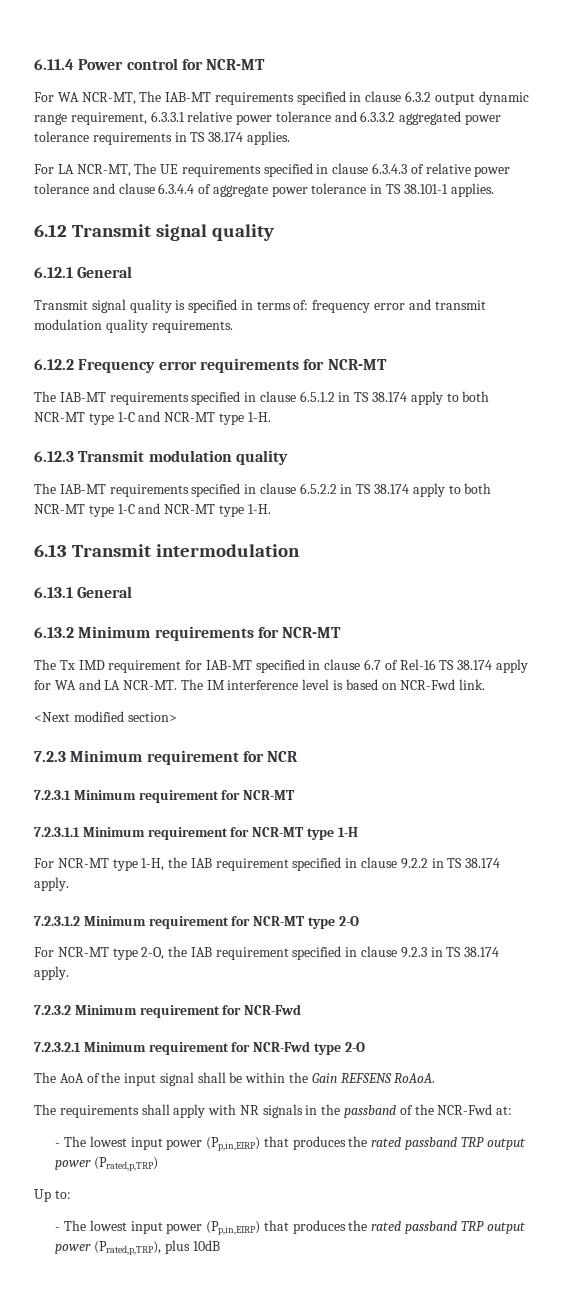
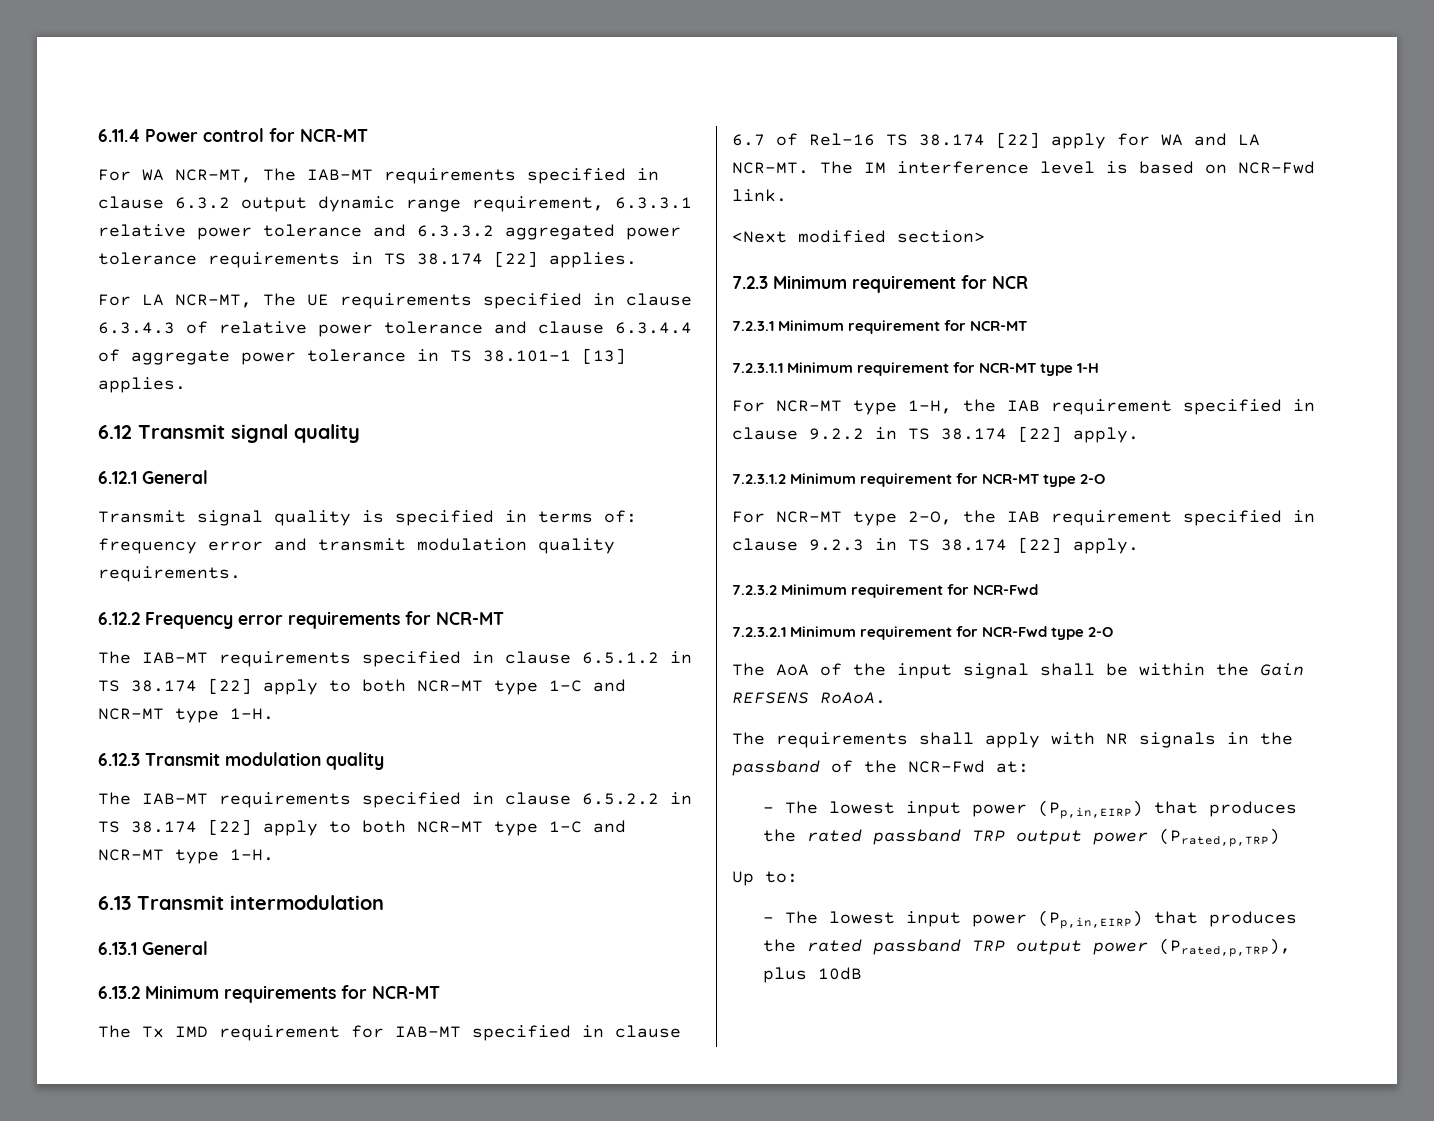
(244, 137) none -> [494,251,538,267] [22]
(448, 189) none -> [582,348,626,364] [13]
(408, 397) none -> [208,678,252,694] [22]
(410, 489) none -> [208,819,252,835] [22]
(493, 665) none -> [996,132,1040,148] [22]
(501, 863) none -> [1018,426,1062,442] [22]
(500, 952) none -> [1018,537,1062,553] [22]

